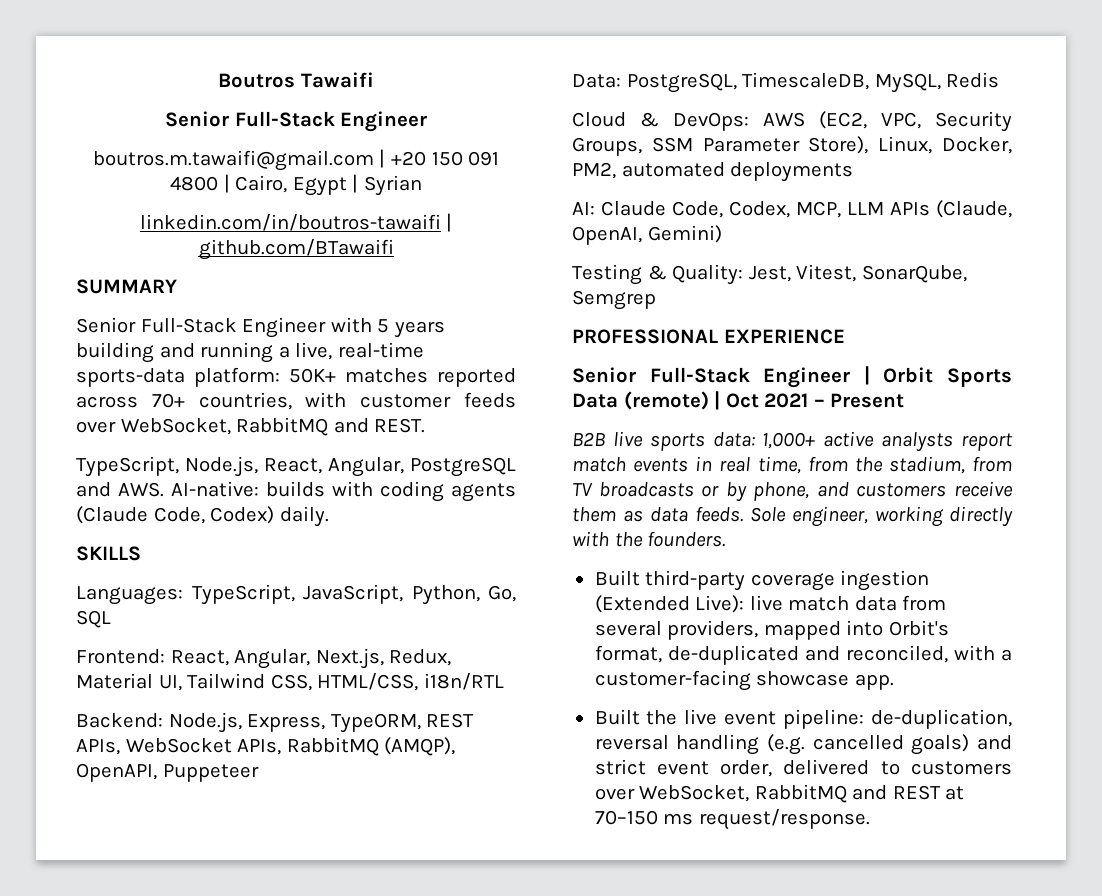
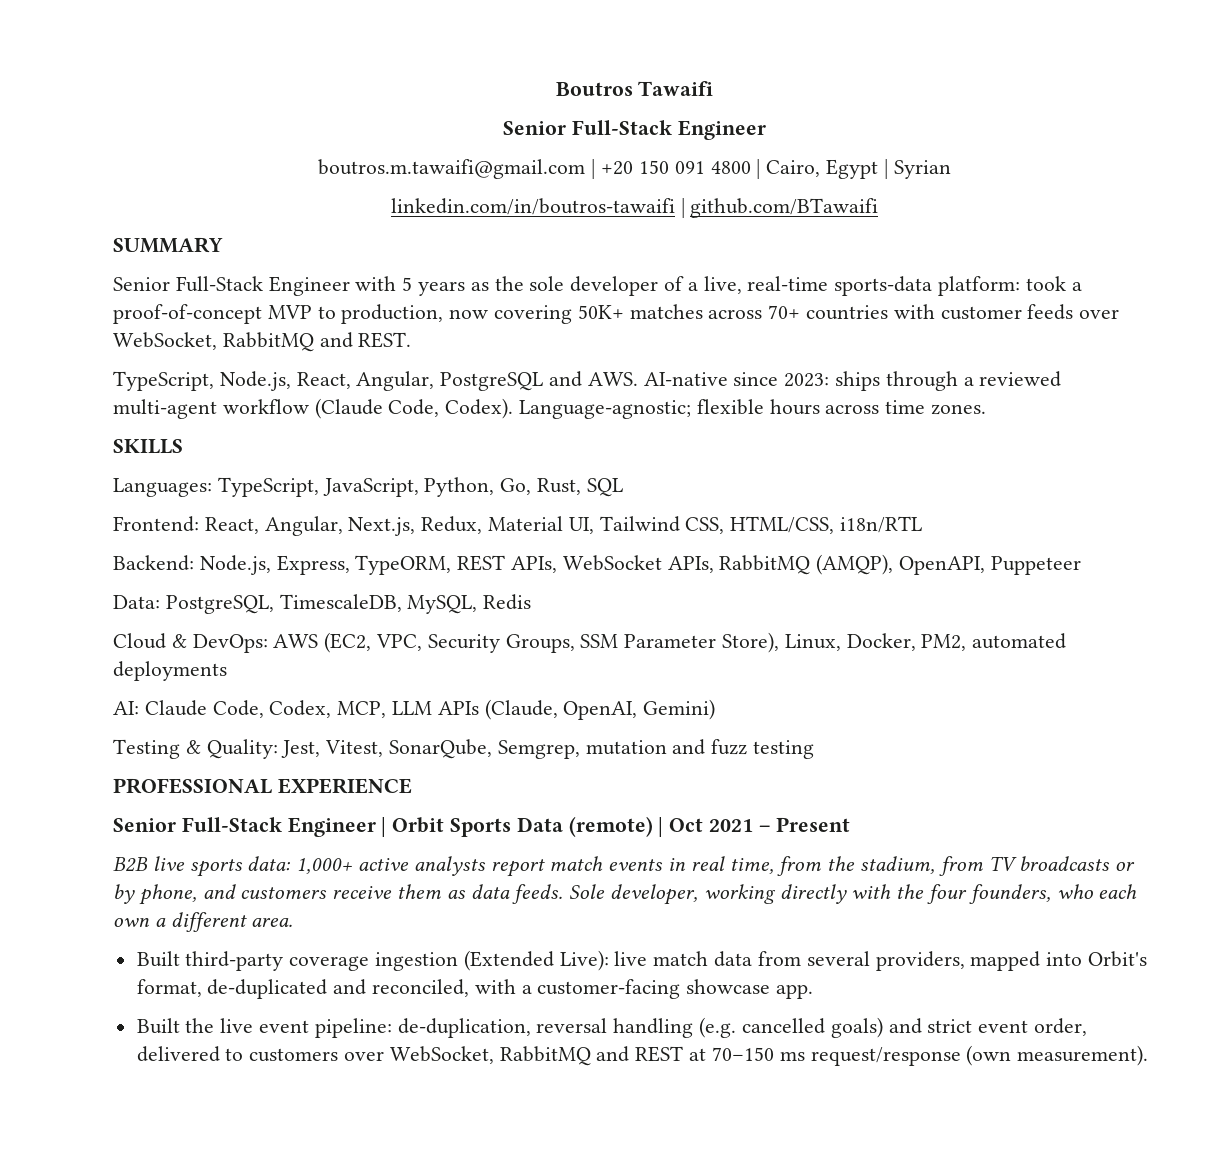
[76,342,274,363] building and running -> [470,276,685,296] as the sole developer of
(280, 377) none -> [1025,276,1082,291] [113,304,573,324] took a proof-of-concept MVP to production, now covering
[437,368,516,387] reported -> (703, 311) none
[198,392,292,410] countries, -> [806,305,889,320] countries
[171,481,516,502] [76,506,329,527] AI-native: builds with coding agents (Claude Code, Codex) daily. -> [643,371,1062,391] [113,398,987,419] AI-native since 2023: ships through a reviewed multi-agent workflow (Claude Code, Codex). Language-agnostic; flexible hours across time zones.
(516, 593) none -> [537,478,582,495] Rust,
[572,290,656,310] Semgrep -> [497,739,815,759] Semgrep, mutation and fuzz testing
[792,506,868,527] engineer, -> [610,884,699,905] developer,
[647,531,726,547] founders. -> [927,884,1138,904] [113,912,294,932] four founders, who each own a different area.
[698,809,870,830] request/response. -> [810,1045,1149,1066] request/response (own measurement).

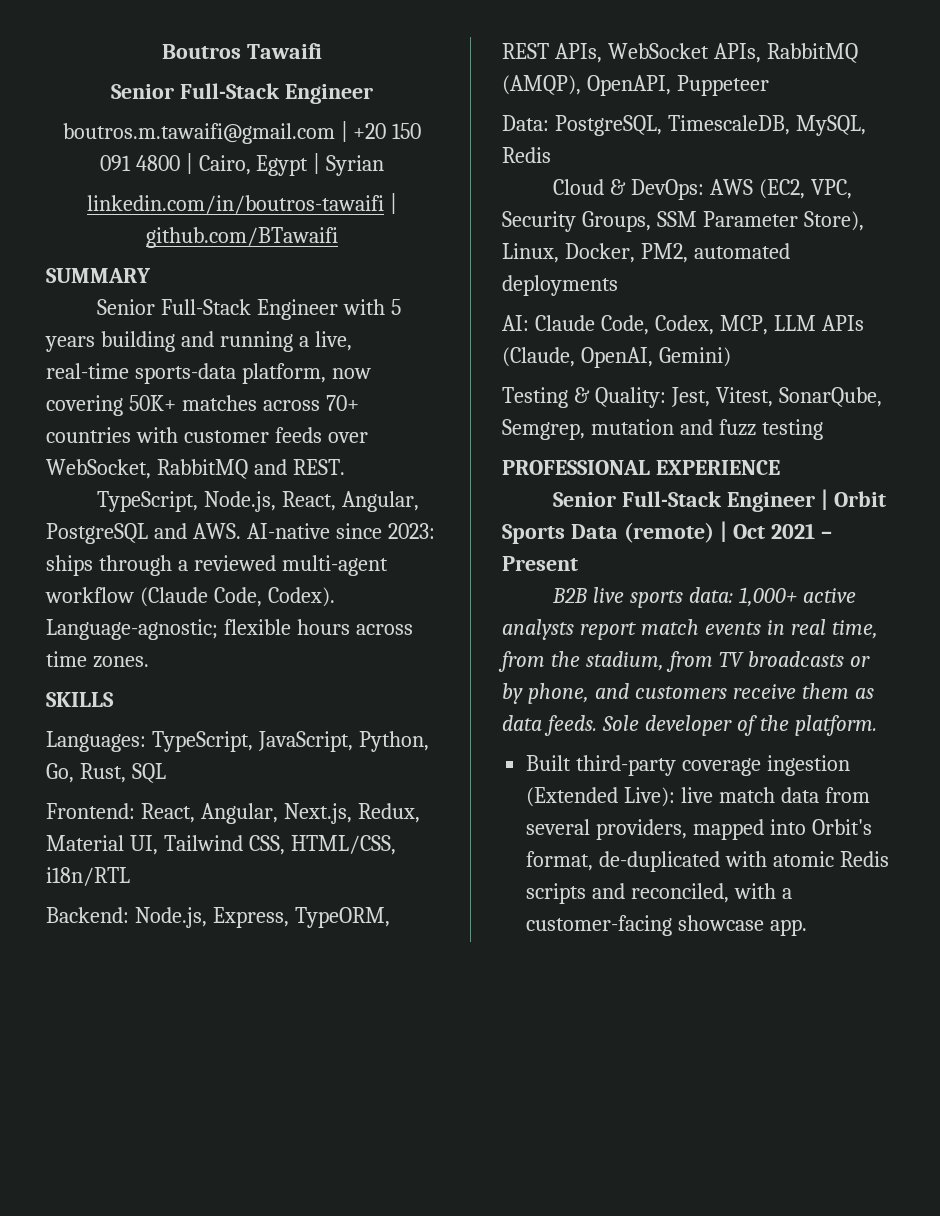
[470,276,1082,296] [113,304,444,324] as the sole developer of a live, real-time sports-data platform: took a proof-of-concept MVP to production, -> [100,331,352,352] [46,363,326,384] building and running a live, real-time sports-data platform,
[610,884,1138,905] [113,912,294,932] developer, working directly with the four founders, who each own a different area. -> [644,715,877,736] developer of the platform.
(328, 989) none -> [725,851,889,867] [526,883,587,904] with atomic Redis scripts
[136,1017,1087,1038] [136,1045,1149,1066] // Built the live event pipeline: de-duplication, reversal handling (e.g. cancelled goals) and strict event order, delivered to customers over WebSocket, RabbitMQ and REST at 70–150 ms request/response (own measurement). -> (808, 927) none

